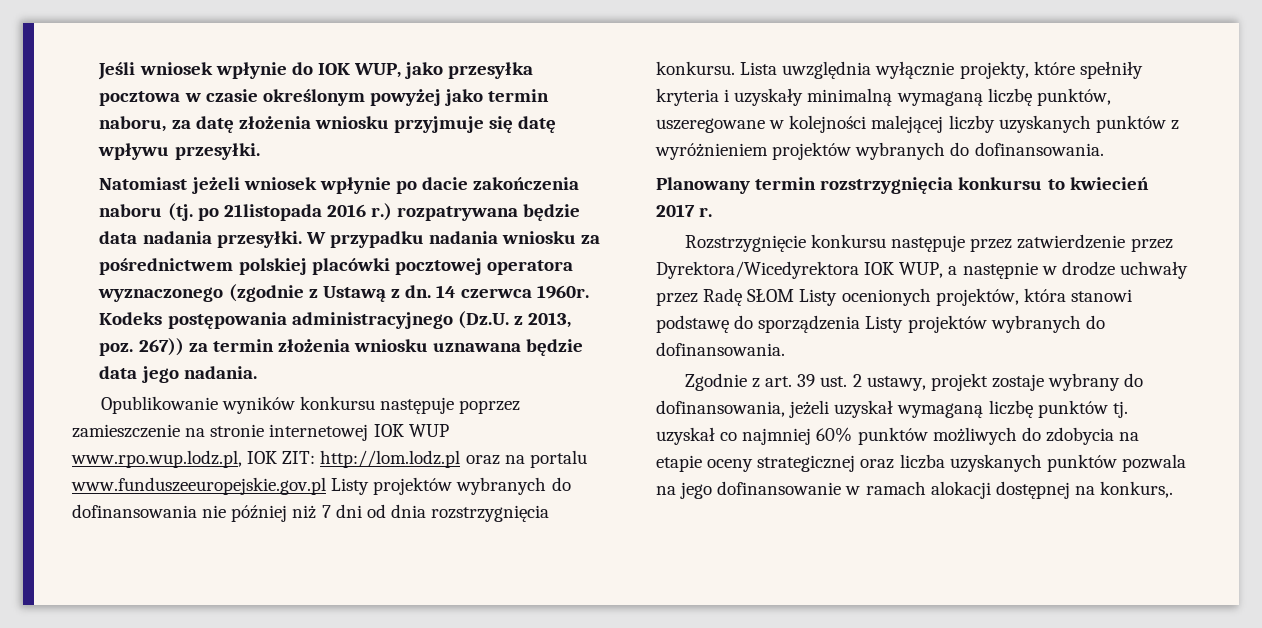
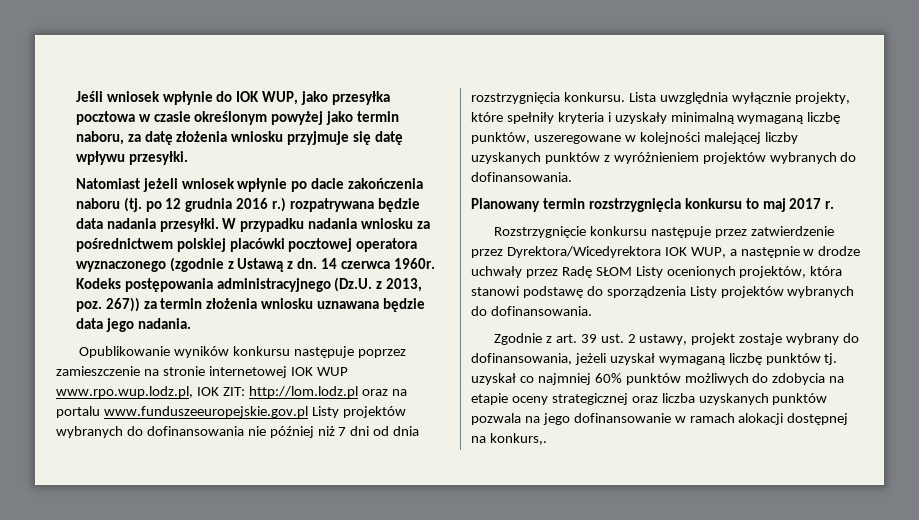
[223,204,322,221] 21listopada -> [165,198,233,212] 12 grudnia
[1069,177,1149,190] kwiecień -> [762,198,786,212] maj

